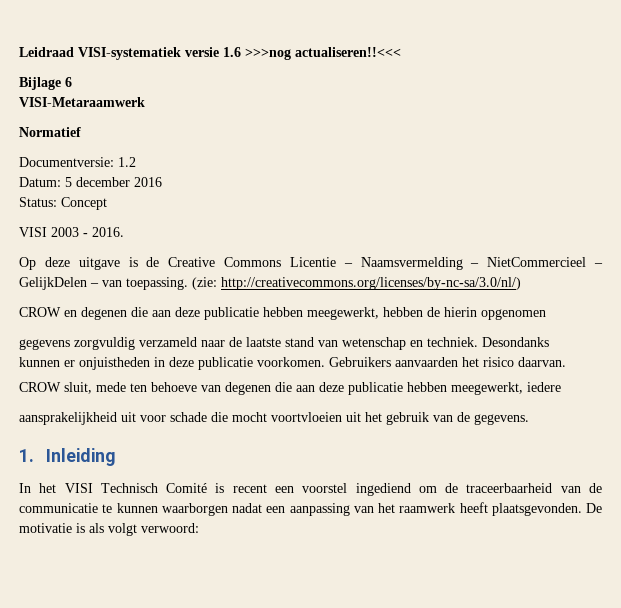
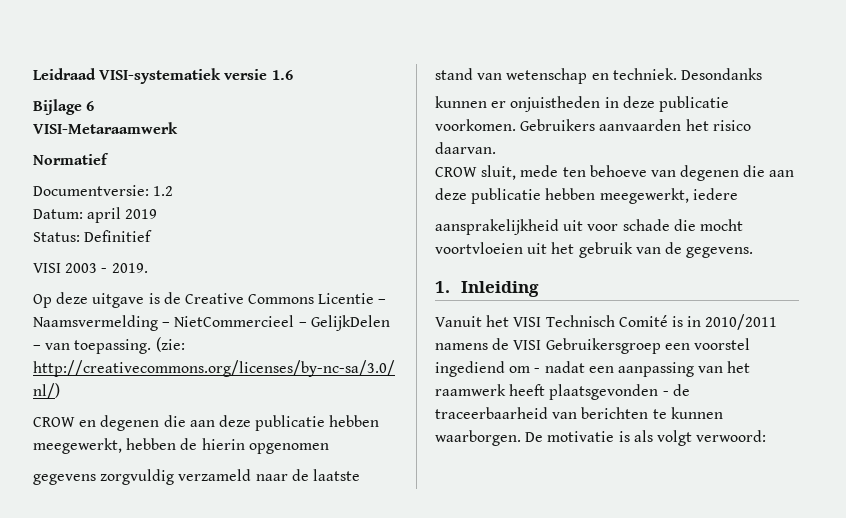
[245,47,401,60] >>>nog actualiseren!!<<< -> (293, 75) none
[65,177,162,187] 5 december 2016 -> [87,207,158,223] april 2019
[61,197,107,210] Concept -> [84,230,153,242] Definitief
[92,227,124,237] 2016. -> [111,263,148,273] 2019.
[19,483,31,493] In -> [435,316,482,327] Vanuit
[232,483,602,496] [19,503,228,516] recent een voorstel ingediend om de traceerbaarheid van de communicatie te kunnen waarborgen -> [687,314,778,330] [435,338,750,354] [435,361,541,377] in 2010/2011 namens de VISI Gebruikersgroep een voorstel ingediend om -
[491,503,582,516] plaatsgevonden. -> [549,384,690,400] [435,407,723,419] [435,430,521,446] plaatsgevonden - de traceerbaarheid van berichten te kunnen waarborgen.

